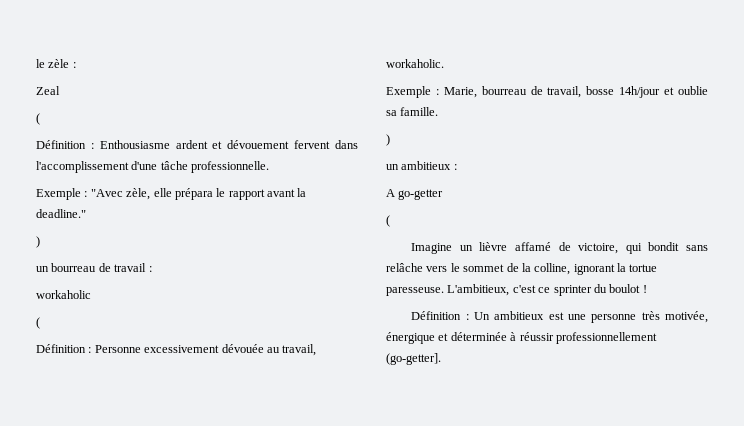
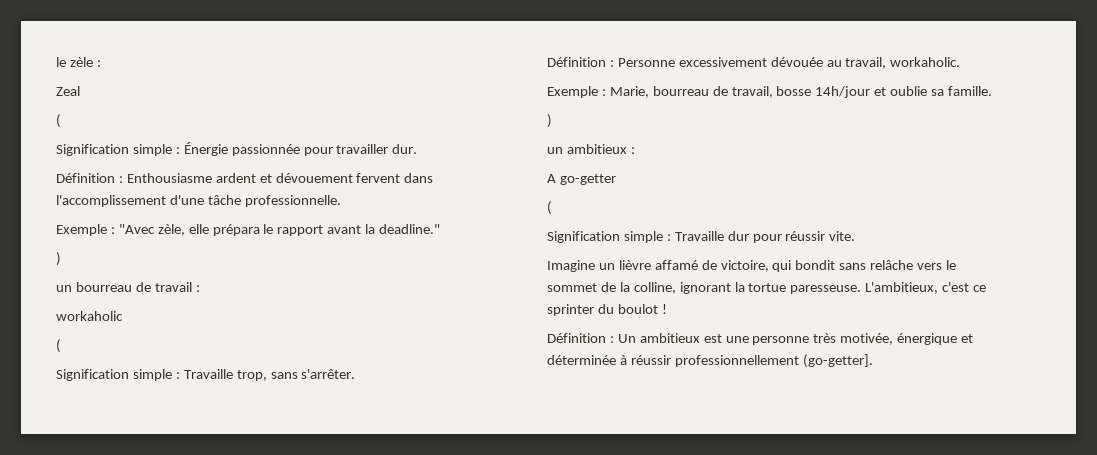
(40, 119) none -> [56,142,418,156] // Signification simple : Énergie passionnée pour travailler dur.
(40, 323) none -> [56,369,356,381] // Signification simple : Travaille trop, sans s'arrêter.
(390, 221) none -> [547,231,856,243] // Signification simple : Travaille dur pour réussir vite.

